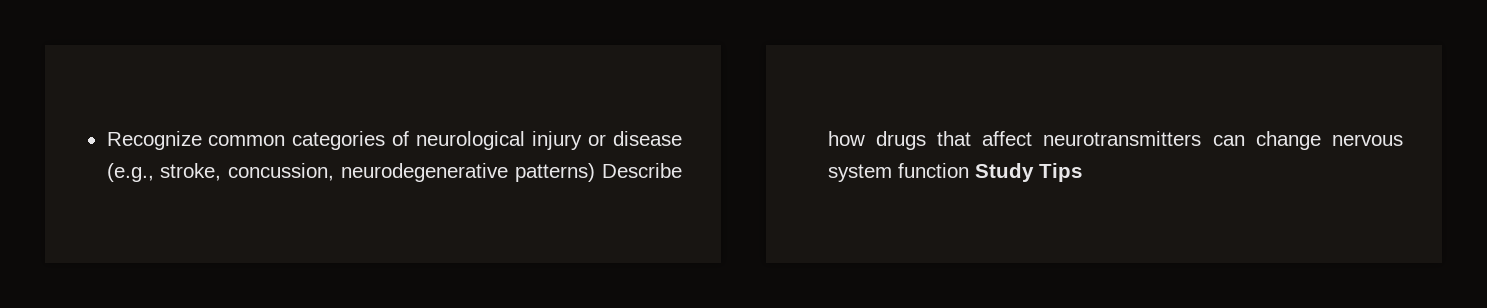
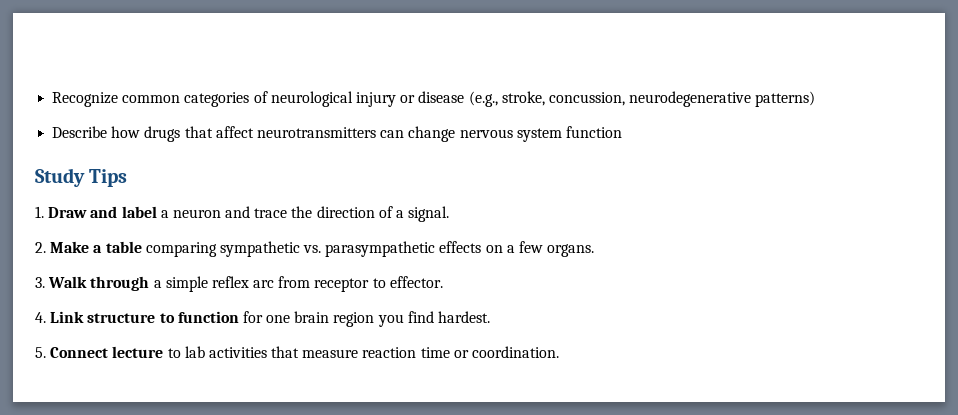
(596, 172) none -> (816, 99) //
(969, 170) none -> (622, 132) //
(1082, 172) none -> [35,206,450,222] [35,241,595,257] [35,276,443,292] [35,311,491,327] [35,346,560,358] // 1. Draw and label a neuron and trace the direction of a signal. // 2. Make a table comparing sympathetic vs. parasympathetic effects on a few organs. // 3. Walk through a simple reflex arc from receptor to effector. // 4. Link structure to function for one brain region you find hardest. // 5. Connect lecture to lab activities that measure reaction time or coordination.

